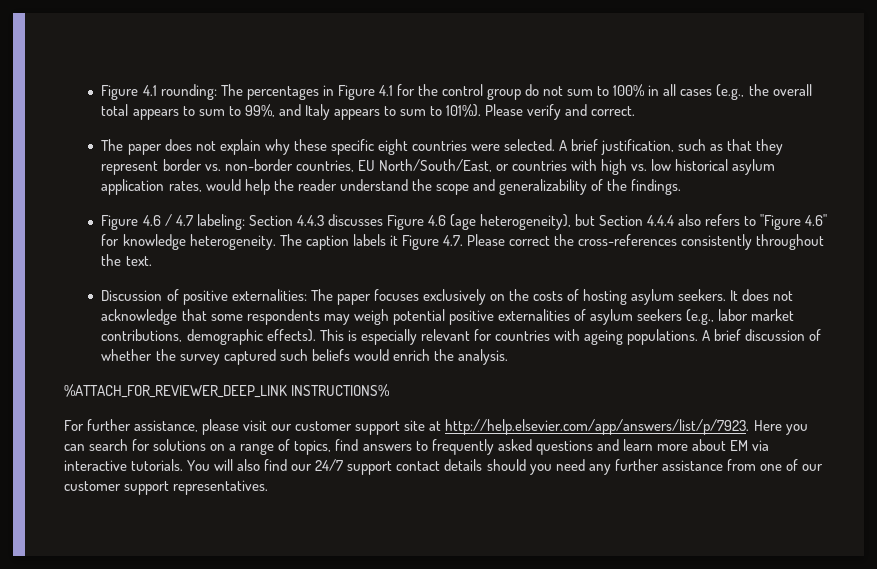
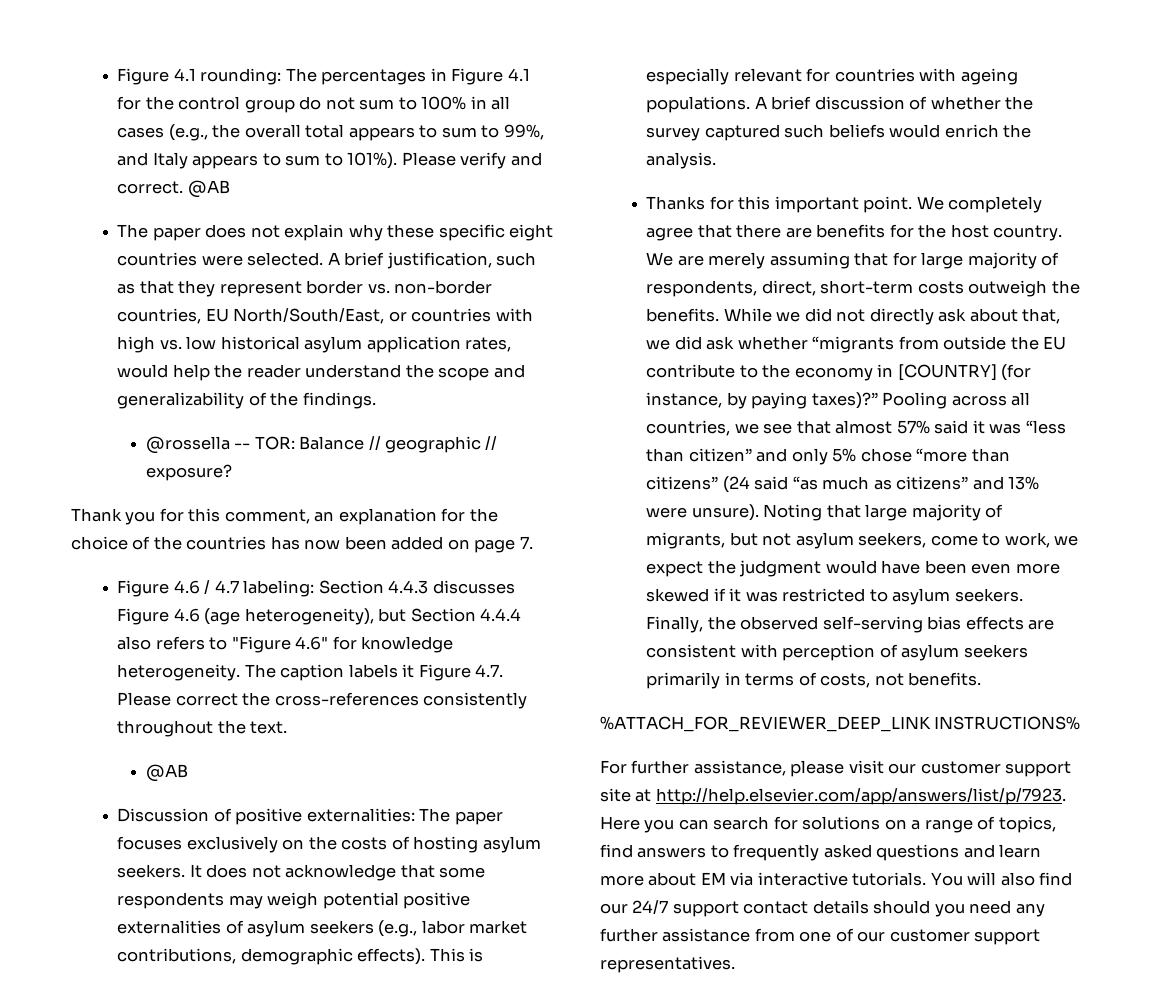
(636, 111) none -> [187,180,230,198] @AB
(682, 187) none -> [145,436,498,454] [145,464,232,481] [71,508,498,525] [71,536,533,553] // @rossella -- TOR: Balance // geographic // exposure? // Thank you for this comment, an explanation for the choice of the countries has now been added on page 7.
(152, 261) none -> [145,764,188,782] // @AB
(508, 357) none -> [646,196,1043,213] [646,224,1063,241] [646,252,1060,269] [646,280,1080,297] [646,308,1061,325] [646,336,1067,353] [646,364,1032,381] [646,392,1031,409] [646,420,1066,436] [646,448,1010,465] [646,476,1040,493] [646,504,1004,521] [646,532,1079,549] [646,560,1060,577] [646,588,1023,605] [646,616,1055,633] [646,644,1028,661] [646,672,982,689] // Thanks for this important point. We completely agree that there are benefits for the host country. We are merely assuming that for large majority of respondents, direct, short-term costs outweigh the benefits. While we did not directly ask about that, we did ask whether “migrants from outside the EU contribute to the economy in [COUNTRY] (for instance, by paying taxes)?” Pooling across all countries, we see that almost 57% said it was “less than citizen” and only 5% chose “more than citizens” (24 said “as much as citizens” and 13% were unsure). Noting that large majority of migrants, but not asylum seekers, come to work, we expect the judgment would have been even more skewed if it was restricted to asylum seekers. Finally, the observed self-serving bias effects are consistent with perception of asylum seekers primarily in terms of costs, not benefits.

